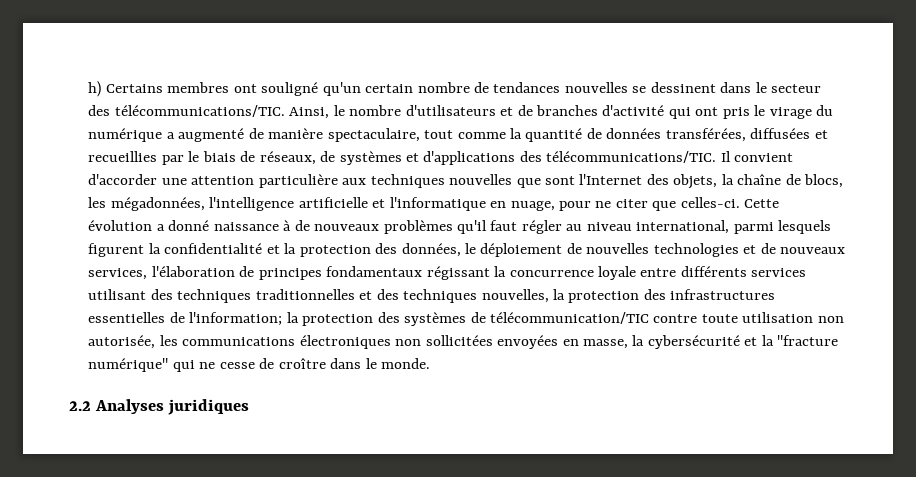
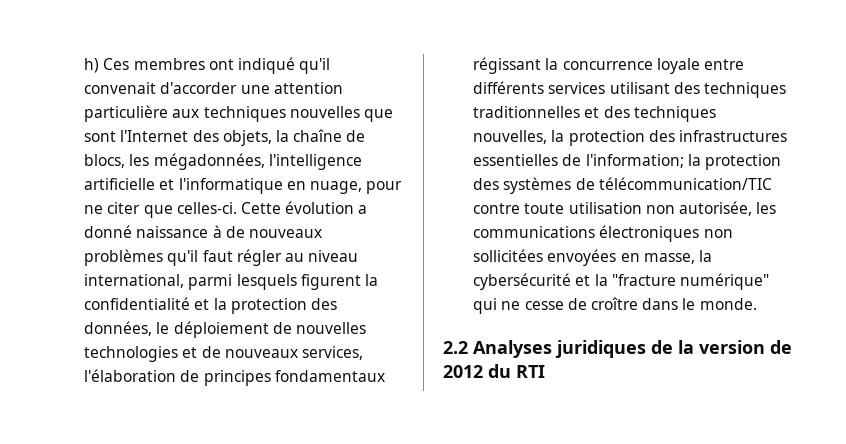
[105,84,163,93] Certains -> [103,58,130,70] Ces
[261,82,822,96] [88,105,834,119] [88,128,828,142] [88,151,794,165] souligné qu'un certain nombre de tendances nouvelles se dessinent dans le secteur des télécommunications/TIC. Ainsi, le nombre d'utilisateurs et de branches d'activité qui ont pris le virage du numérique a augmenté de manière spectaculaire, tout comme la quantité de données transférées, diffusées et recueillies par le biais de réseaux, de systèmes et d'applications des télécommunications/TIC. Il convient -> [238,57,331,74] [84,82,157,94] indiqué qu'il convenait
(250, 407) none -> [651,340,792,354] [443,364,545,378] de la version de 2012 du RTI

